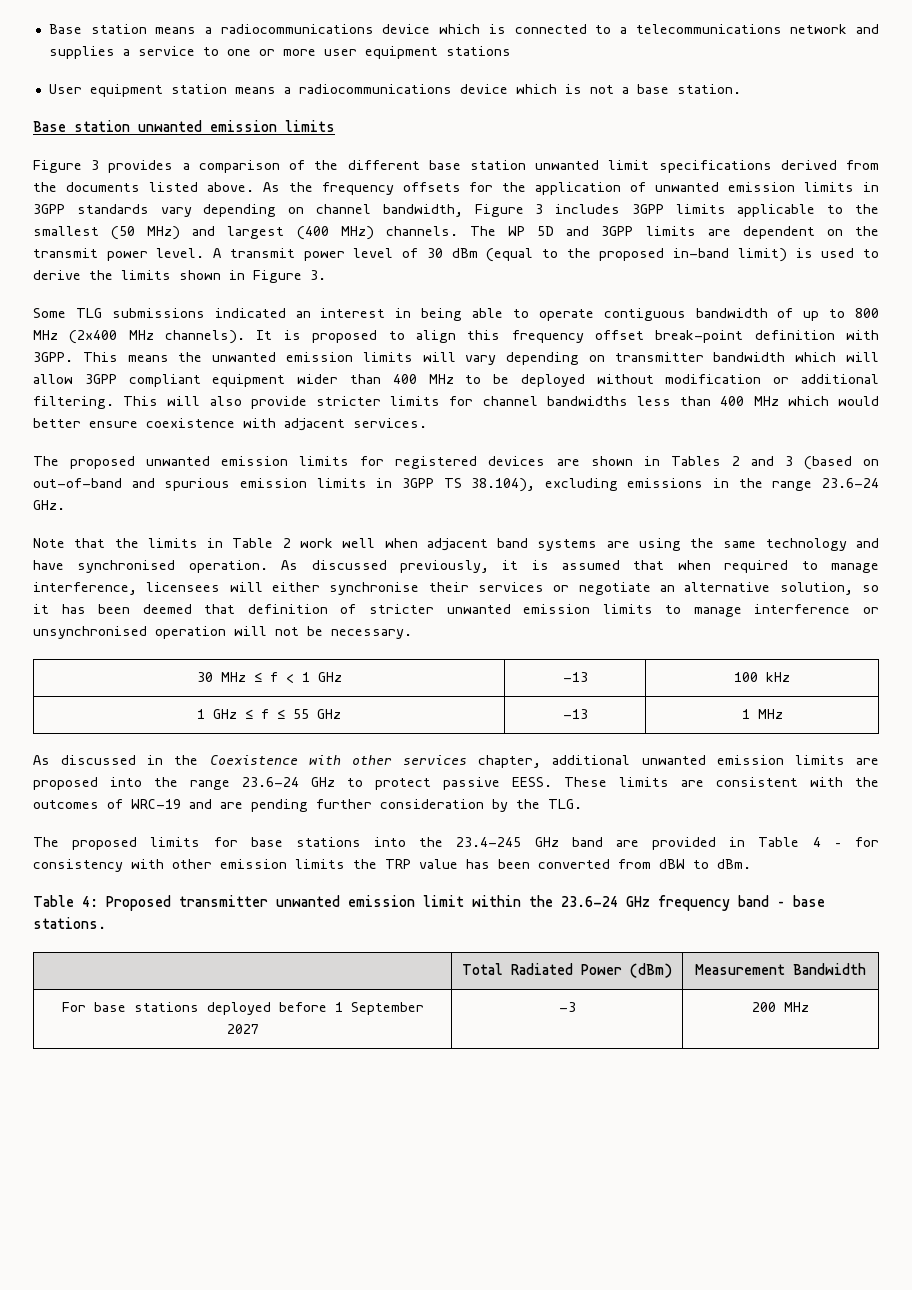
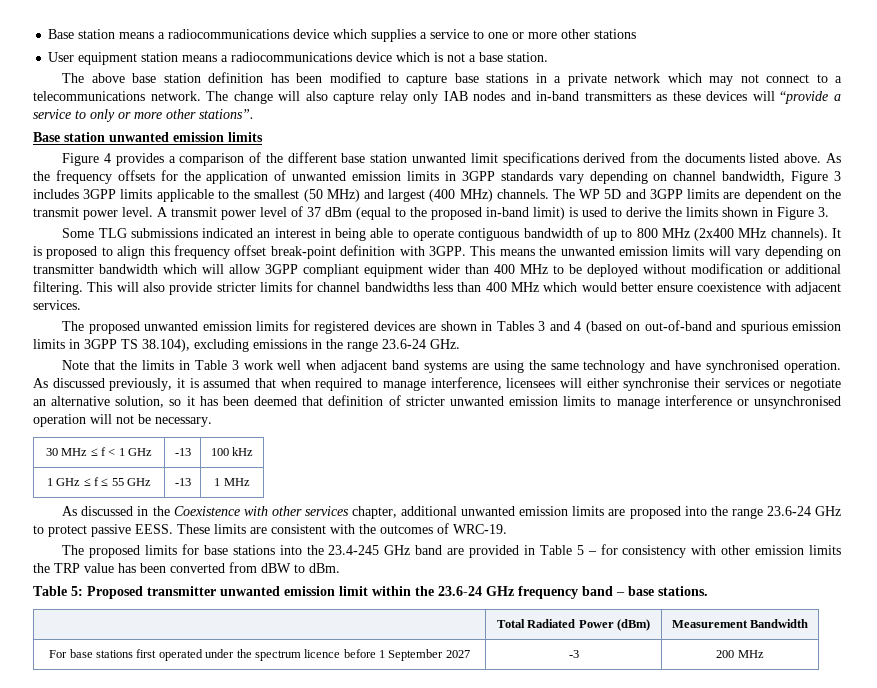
[488,24,879,34] is connected to a telecommunications network and -> (368, 34) none
[323,46,438,59] user equipment -> [561,29,591,39] other
(741, 89) none -> [62,72,843,86] [33,91,841,104] [33,109,254,122] // The above base station definition has been modified to capture base stations in a private network which may not connect to a telecommunications network. The change will also capture relay only IAB nodes and in-band transmitters as these devices will “provide a service to only or more other stations”.
[91,160,100,170] 3 -> [104,153,112,163] 4
[426,248,443,258] 30 -> [307,207,321,217] 37
[731,456,793,466] 2 and 3 -> [538,321,582,331] 3 and 4
[282,538,291,548] 2 -> [231,360,239,370] 3
[131,799,582,812] WRC-19 and are pending further consideration by the TLG. -> [453,524,507,534] WRC-19.
[812,837,821,847] 4 -> [576,545,584,555] 5
[82,896,98,907] 4: -> [71,586,83,596] 5:
[206,1002,271,1015] deployed -> [136,649,341,661] first operated under the spectrum licence

